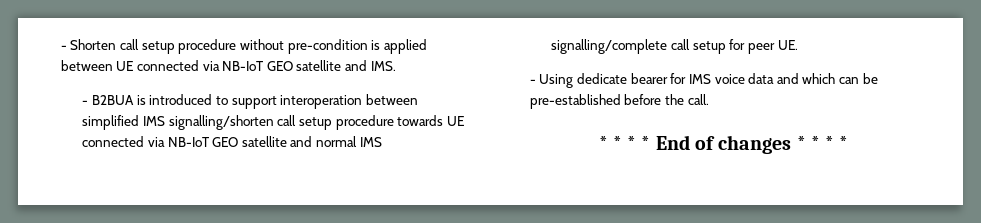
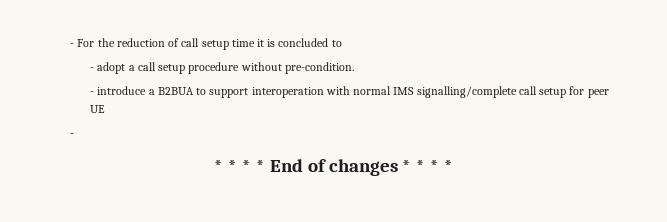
[60,39,427,54] [60,60,396,71] [82,94,418,109] [82,115,464,130] [82,136,313,147] - Shorten call setup procedure without pre-condition is applied between UE connected via NB-IoT GEO satellite and IMS. // - B2BUA is introduced to support interoperation between simplified IMS signalling/shorten call setup procedure towards UE connected via NB-IoT GEO satellite and -> [70,38,342,50] [90,62,354,74] [90,86,350,98] - For the reduction of call setup time it is concluded to // - adopt a call setup procedure without pre-condition. // - introduce a B2BUA to support interoperation with
[777,40,798,50] [529,73,878,88] [529,94,709,109] UE. // - Using dedicate bearer for IMS voice data and which can be pre-established before the call. -> [90,105,106,113] [70,133,75,137] UE // -

